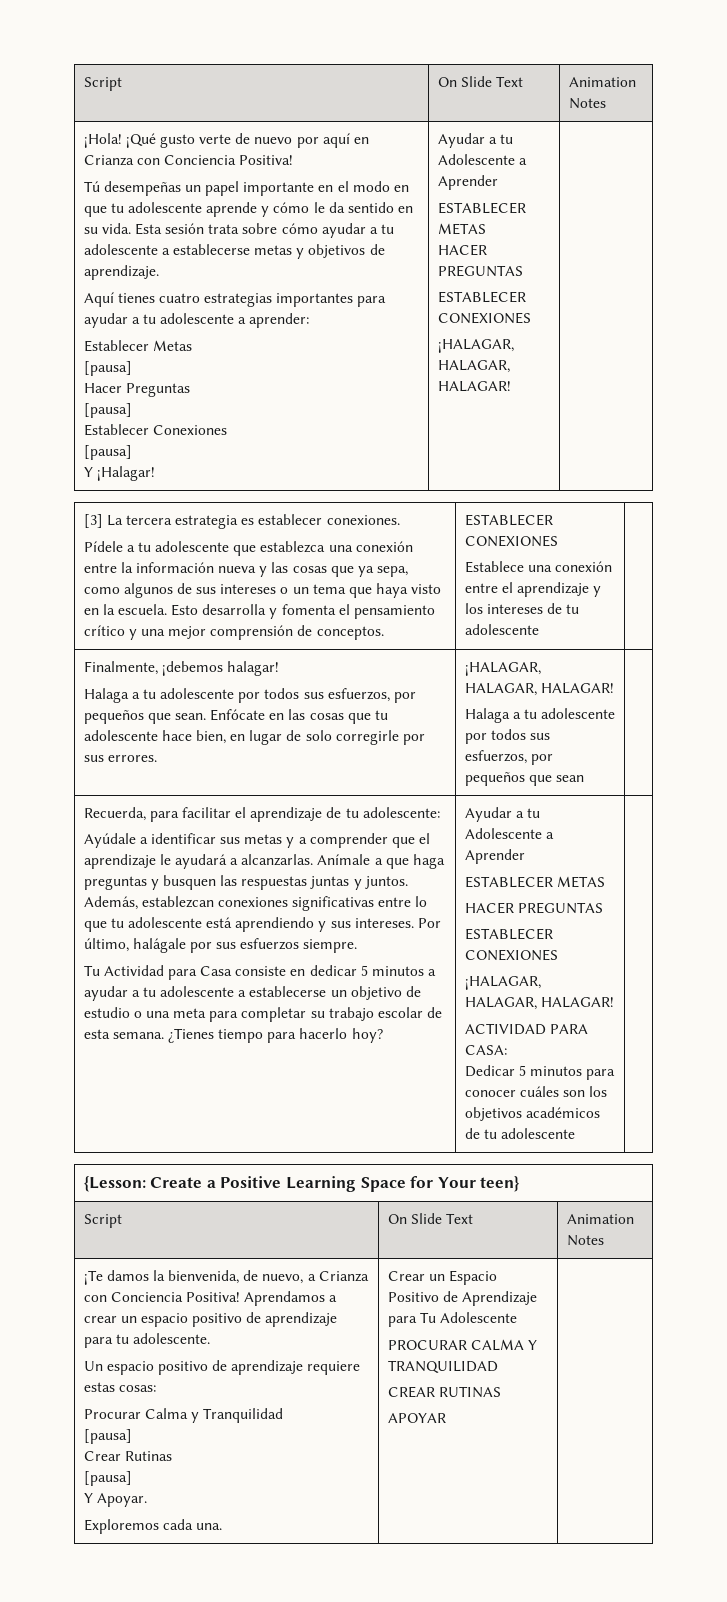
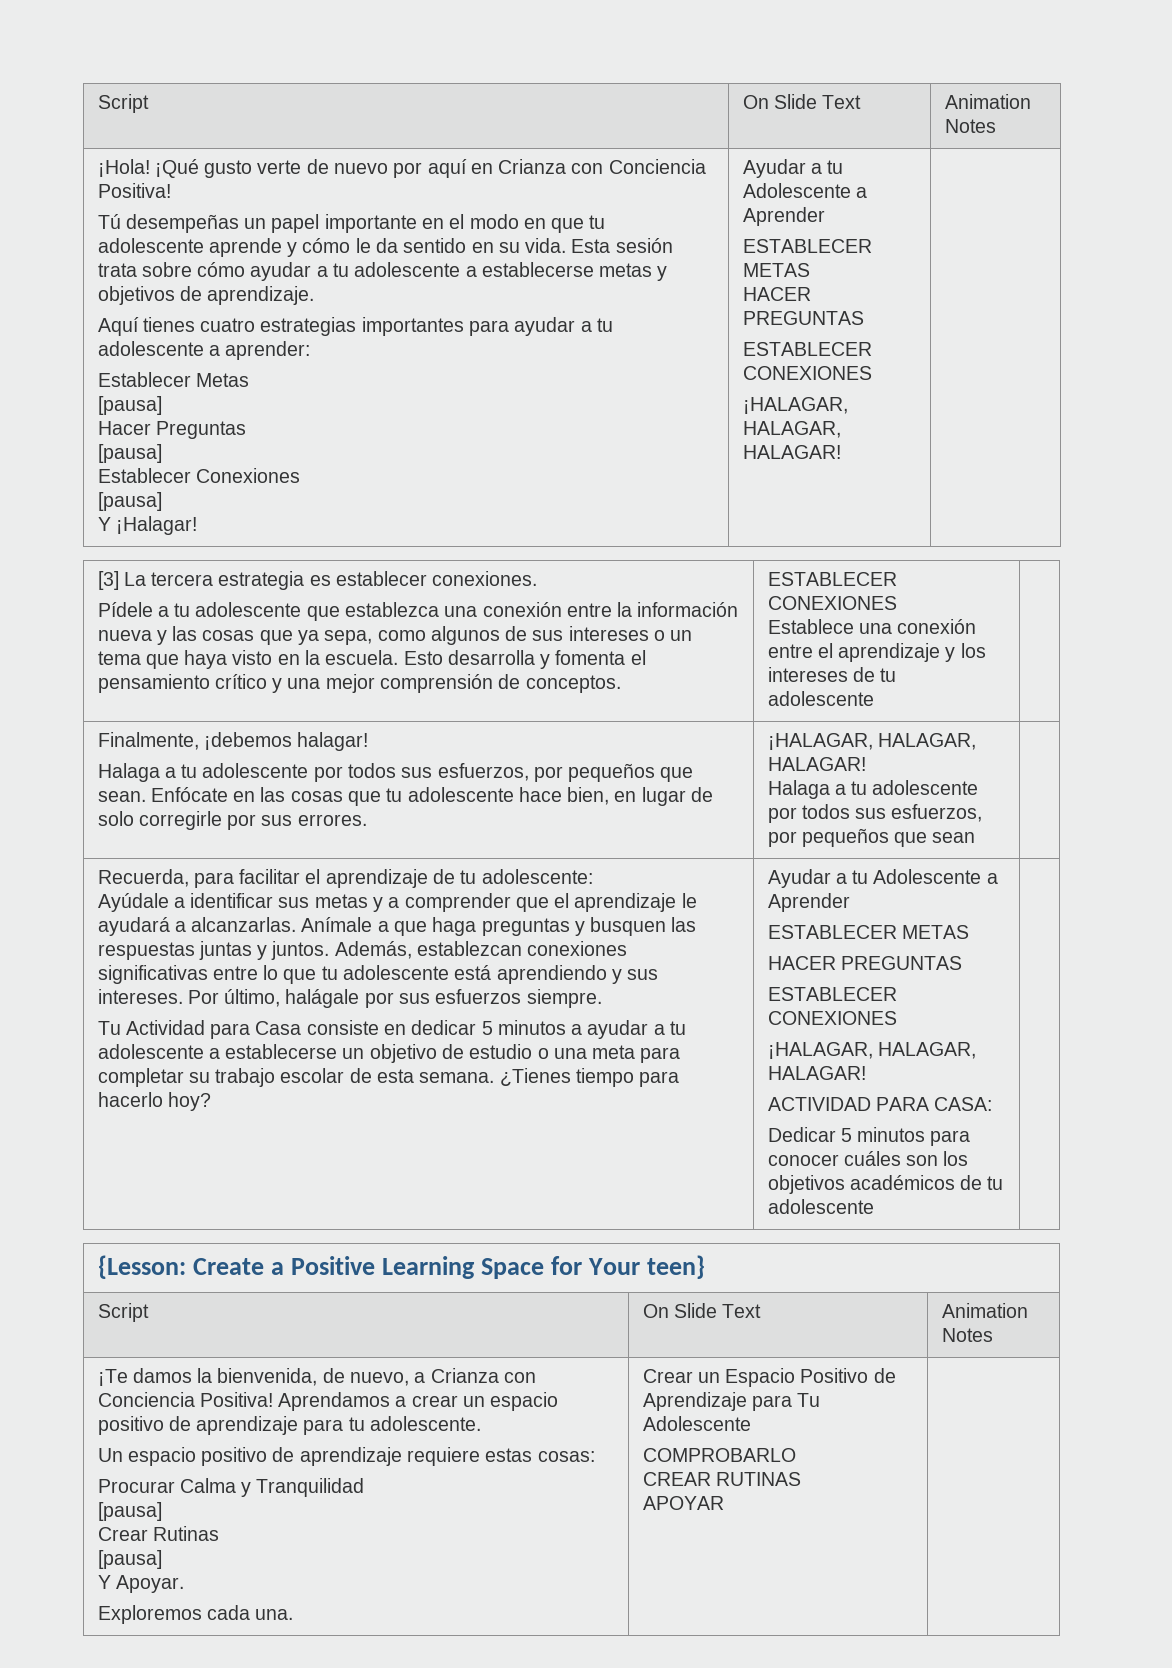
[387,1339,537,1351] [387,1360,498,1374] PROCURAR CALMA Y TRANQUILIDAD -> [642,1448,796,1462] COMPROBARLO

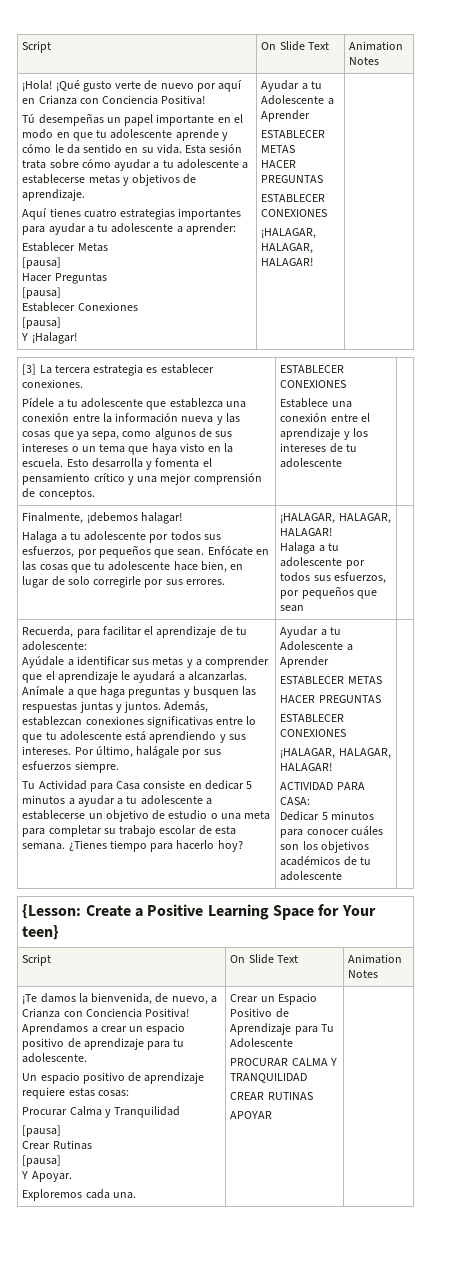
[642,1448,796,1462] COMPROBARLO -> [230,1058,337,1066] [230,1073,308,1083] PROCURAR CALMA Y TRANQUILIDAD

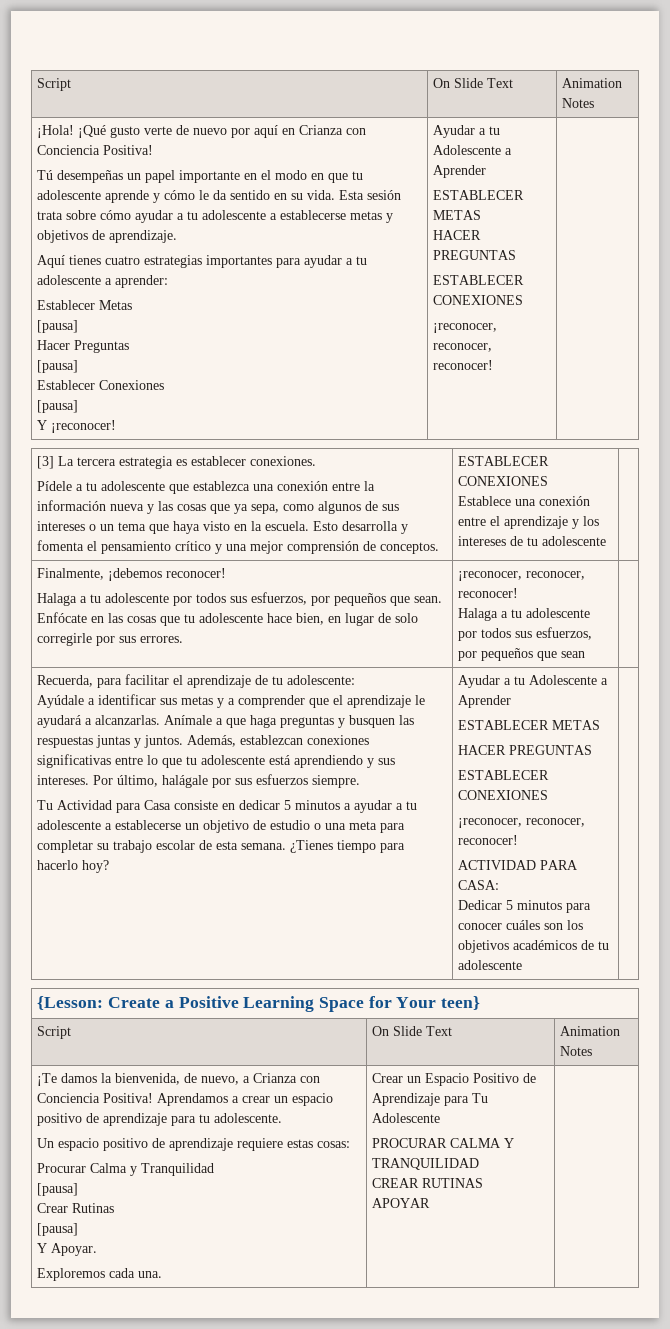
[31,332,77,344] ¡Halagar! -> [51,420,117,433] ¡reconocer!
[261,228,317,239] [261,243,314,254] [261,257,314,266] ¡HALAGAR, HALAGAR, HALAGAR! -> [433,323,498,333] [433,343,493,352] [433,360,494,370] ¡reconocer, reconocer, reconocer!
[140,512,182,524] halagar! -> [166,568,227,578] reconocer!
[280,513,391,524] [280,527,333,536] ¡HALAGAR, HALAGAR, HALAGAR! -> [458,571,586,581] [458,588,519,598] ¡reconocer, reconocer, reconocer!
[280,748,391,759] [280,762,333,771] ¡HALAGAR, HALAGAR, HALAGAR! -> [458,818,586,828] [458,835,519,845] ¡reconocer, reconocer, reconocer!

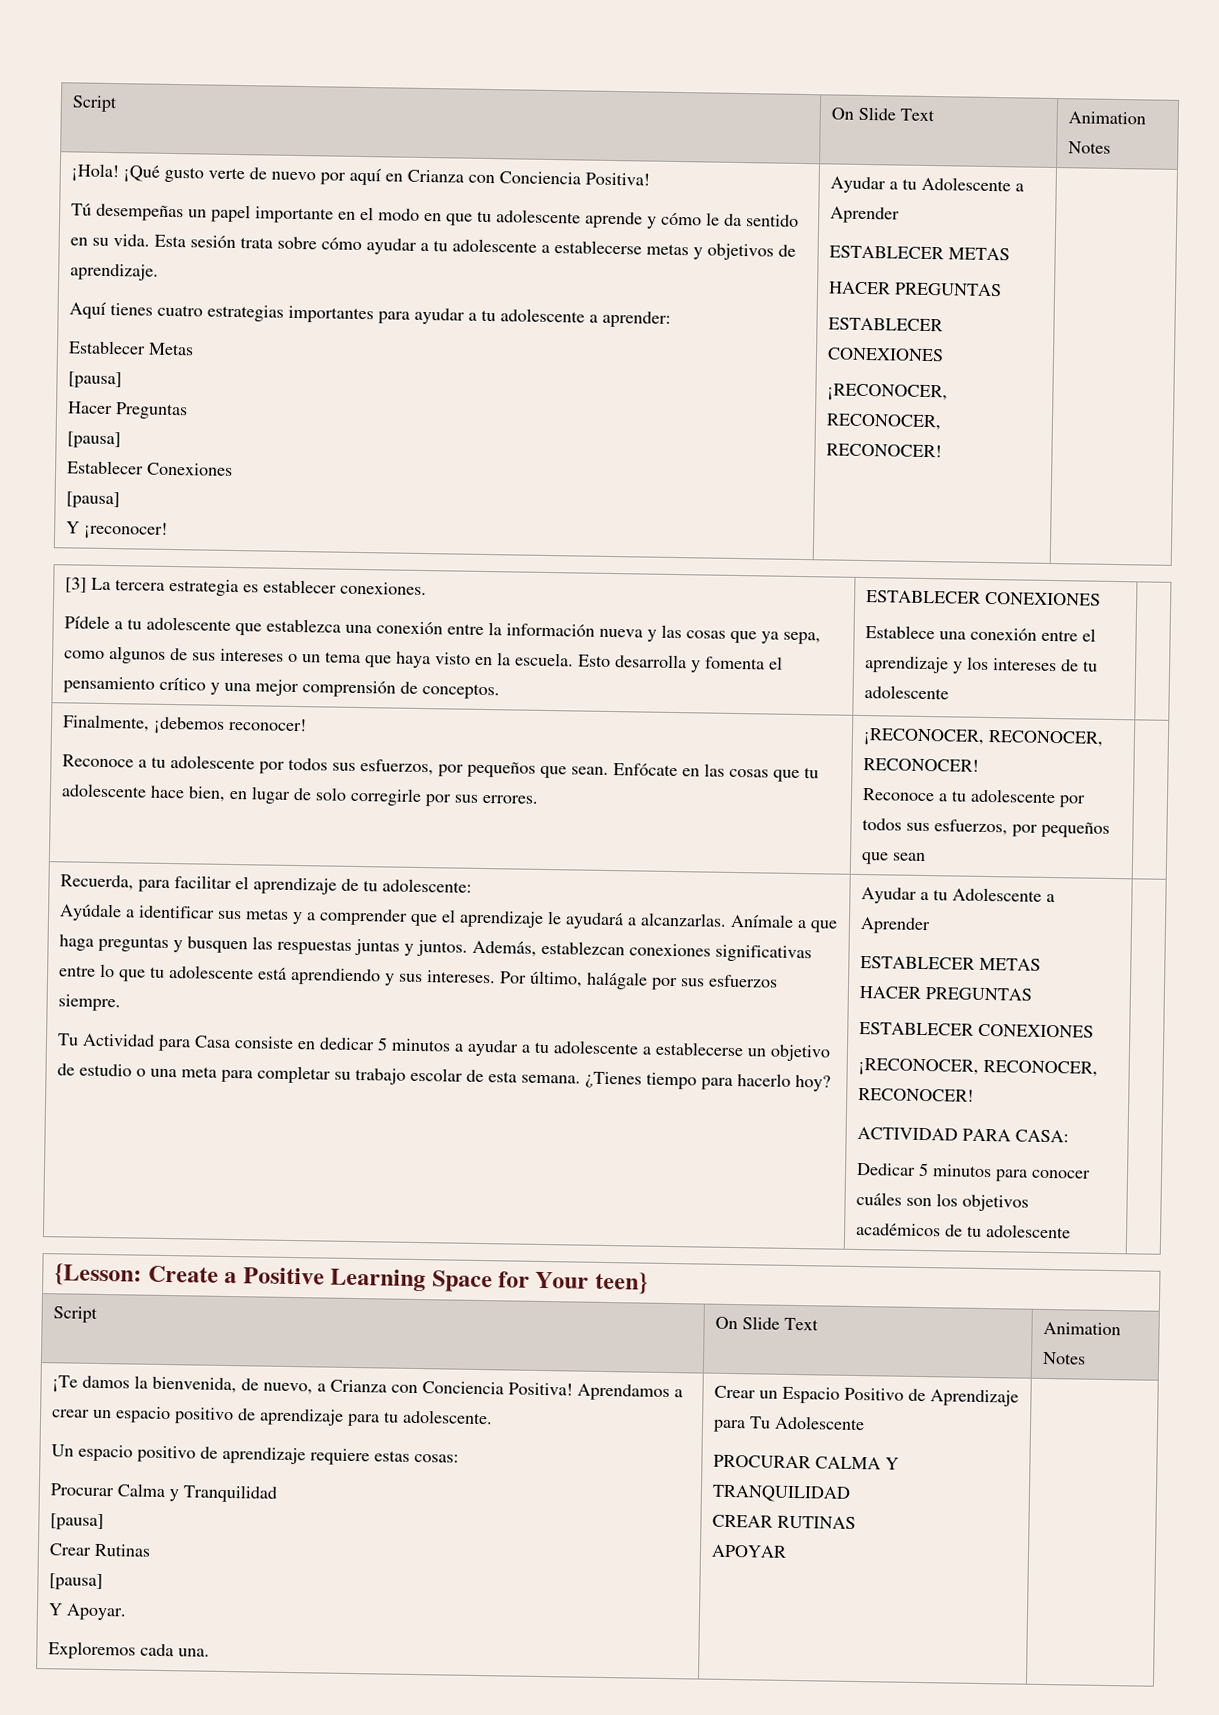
[433,323,498,333] [433,343,493,352] [433,360,494,370] ¡reconocer, reconocer, reconocer! -> [827,383,949,403] [826,413,943,431] [826,443,943,458] ¡RECONOCER, RECONOCER, RECONOCER!
[37,593,78,606] Halaga -> [62,754,135,768] Reconoce
[458,571,586,581] [458,588,519,598] [458,608,499,621] ¡reconocer, reconocer, reconocer! // Halaga -> [863,728,1105,747] [863,758,980,772] [862,788,936,802] ¡RECONOCER, RECONOCER, RECONOCER! // Reconoce
[458,818,586,828] [458,835,519,845] ¡reconocer, reconocer, reconocer! -> [858,1057,1099,1077] [858,1087,975,1102] ¡RECONOCER, RECONOCER, RECONOCER!

